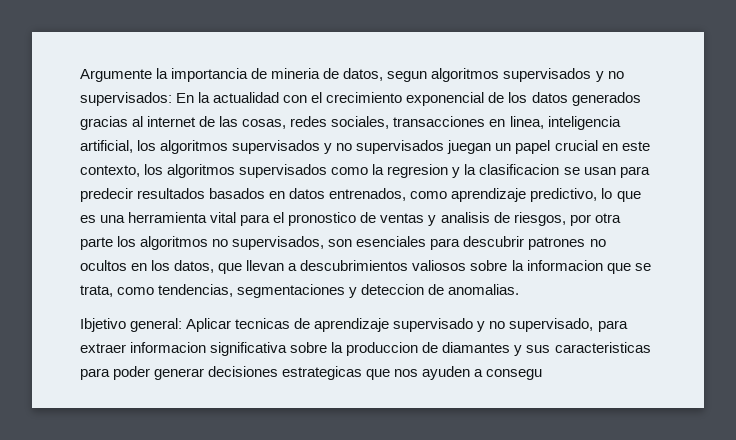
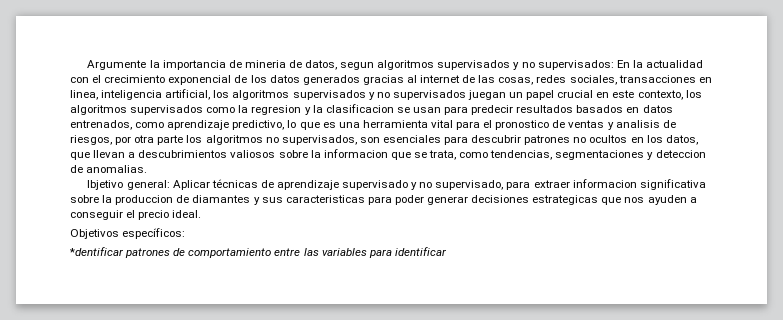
[235,318,291,329] tecnicas -> [211,179,258,188] técnicas
[486,369,543,380] consegu -> [70,210,202,220] [70,228,186,239] [69,247,447,258] conseguir el precio ideal. // Objetivos específicos: // *dentificar patrones de comportamiento entre las variables para identificar

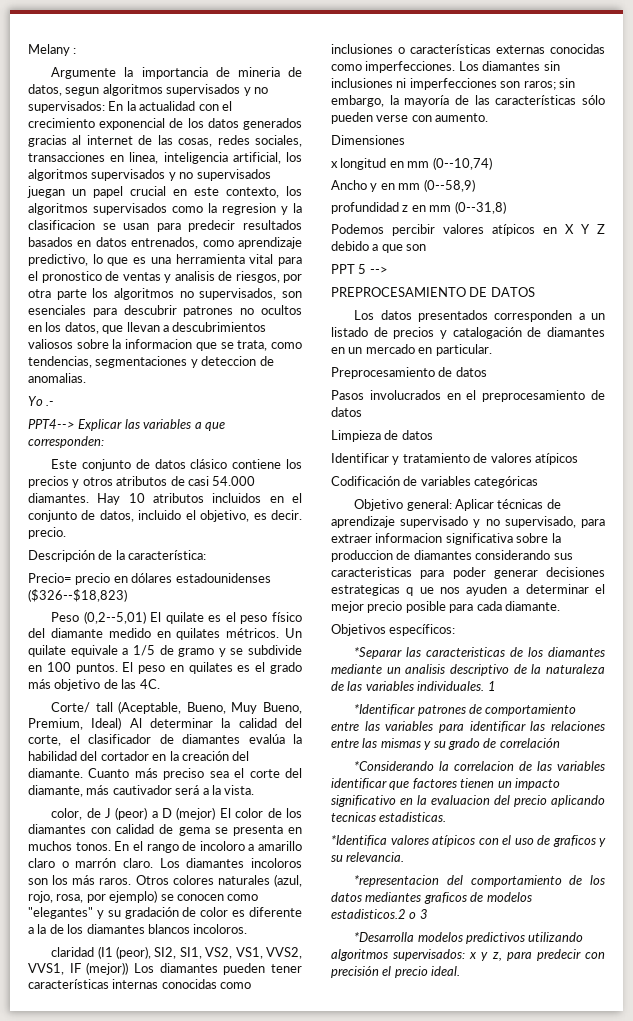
(87, 65) none -> [28,44,77,56] Melany : //
[87,180,124,190] Ibjetivo -> [28,396,55,406] [28,419,225,431] [28,436,104,448] [51,459,302,471] [28,476,256,488] [28,493,302,505] [28,510,302,522] [28,527,66,539] [28,550,207,562] [28,573,271,585] [28,589,127,602] [51,611,302,624] [28,628,302,640] [28,645,302,657] [28,662,302,674] [28,679,160,691] [51,701,302,714] [28,717,302,730] [28,734,302,746] [28,751,250,761] [28,768,302,780] [28,785,255,797] [51,807,302,820] [28,824,302,836] [28,841,302,853] [28,858,302,868] [28,874,302,887] [28,890,259,903] [28,907,302,919] [28,924,248,934] [51,946,302,959] [28,962,302,975] [28,979,252,989] [331,44,605,54] [331,61,560,73] [331,78,575,90] [331,95,605,107] [331,112,489,124] [331,135,405,145] [331,157,492,170] [331,179,475,192] [331,201,506,214] [331,224,605,236] [331,241,427,253] [331,264,388,274] [331,287,535,297] [354,310,605,322] [331,327,605,339] [331,344,492,356] [331,367,487,379] [331,390,605,402] [331,407,362,417] [331,430,433,442] [331,453,578,465] [331,476,539,488] [354,499,404,511] Yo .- // PPT4--> Explicar las variables a que corresponden: // Este conjunto de datos clásico contiene los precios y otros atributos de casi 54.000 diamantes. Hay 10 atributos incluidos en el conjunto de datos, incluido el objetivo, es decir. precio. // Descripción de la característica: // Precio= precio en dólares estadounidenses ($326--$18,823) // Peso (0,2--5,01) El quilate es el peso físico del diamante medido en quilates métricos. Un quilate equivale a 1/5 de gramo y se subdivide en 100 puntos. El peso en quilates es el grado más objetivo de las 4C. // Corte/ tall (Aceptable, Bueno, Muy Bueno, Premium, Ideal) Al determinar la calidad del corte, el clasificador de diamantes evalúa la habilidad del cortador en la creación del diamante. Cuanto más preciso sea el corte del diamante, más cautivador será a la vista. // color, de J (peor) a D (mejor) El color de los diamantes con calidad de gema se presenta en muchos tonos. En el rango de incoloro a amarillo claro o marrón claro. Los diamantes incoloros son los más raros. Otros colores naturales (azul, rojo, rosa, por ejemplo) se conocen como "elegantes" y su gradación de color es diferente a la de los diamantes blancos incoloros. // claridad (I1 (peor), SI2, SI1, VS2, VS1, VVS2, VVS1, IF (mejor)) Los diamantes pueden tener características internas conocidas como inclusiones o características externas conocidas como imperfecciones. Los diamantes sin inclusiones ni imperfecciones son raros; sin embargo, la mayoría de las características sólo pueden verse con aumento. // Dimensiones // x longitud en mm (0--10,74) // Ancho y en mm (0--58,9) // profundidad z en mm (0--31,8) // Podemos percibir valores atípicos en X Y Z debido a que son // PPT 5 --> // PREPROCESAMIENTO DE DATOS // Los datos presentados corresponden a un listado de precios y catalogación de diamantes en un mercado en particular. // Preprocesamiento de datos // Pasos involucrados en el preprocesamiento de datos // Limpieza de datos // Identificar y tratamiento de valores atípicos // Codificación de variables categóricas // Objetivo
[253,197,260,205] y -> [475,550,551,560] considerando
[601,197,622,205] que -> [406,587,434,596] q ue
[70,210,202,220] [70,228,186,239] [69,247,124,256] conseguir el precio ideal. // Objetivos específicos: // *dentificar -> [525,584,605,594] [331,601,560,613] [331,624,456,636] [354,647,605,659] [331,664,605,676] [331,681,496,691] [354,704,416,715] determinar el mejor precio posible para cada diamante. // Objetivos específicos: // *Separar las caracteristicas de los diamantes mediante un analisis descriptivo de la naturaleza de las variables individuales. 1 // *Identificar
(447, 251) none -> [530,721,605,731] [331,738,560,750] [354,761,605,771] [331,778,560,790] [331,795,605,807] [331,812,447,822] [331,835,606,847] [331,852,405,862] [354,875,605,887] [331,892,532,904] [331,909,428,919] [354,932,584,944] [331,949,605,961] [331,966,461,978] las relaciones entre las mismas y su grado de correlación // *Considerando la correlacion de las variables identificar que factores tienen un impacto significativo en la evaluacion del precio aplicando tecnicas estadisticas. // *Identifica valores atípicos con el uso de graficos y su relevancia. // *representacion del comportamiento de los datos mediantes graficos de modelos estadisticos.2 o 3 // *Desarrolla modelos predictivos utilizando algoritmos supervisados: x y z, para predecir con precisión el precio ideal.

